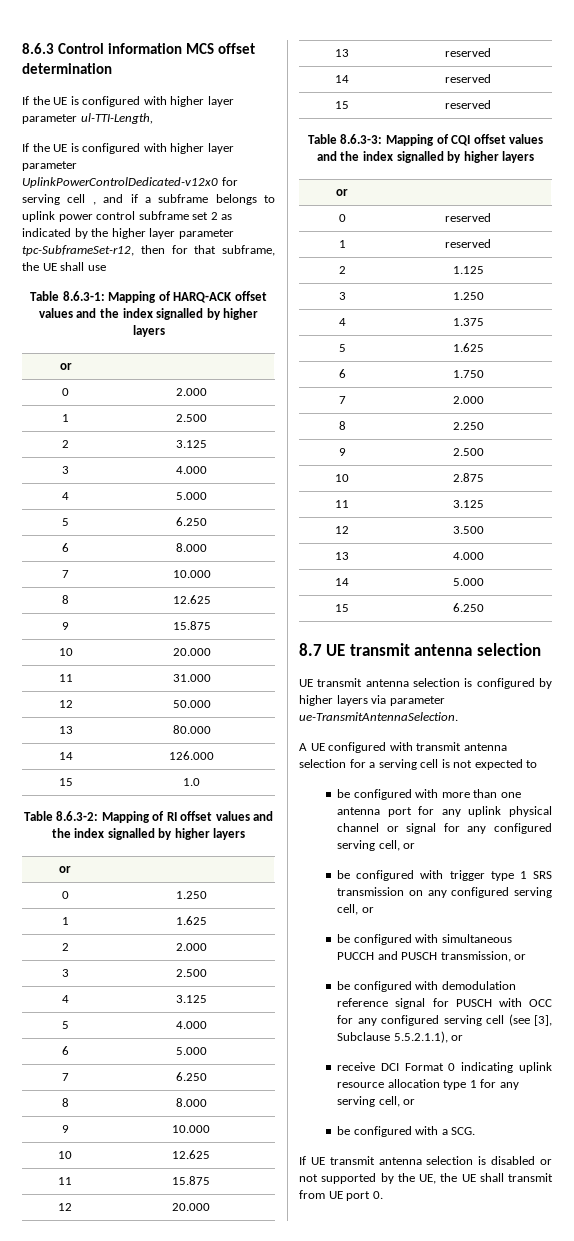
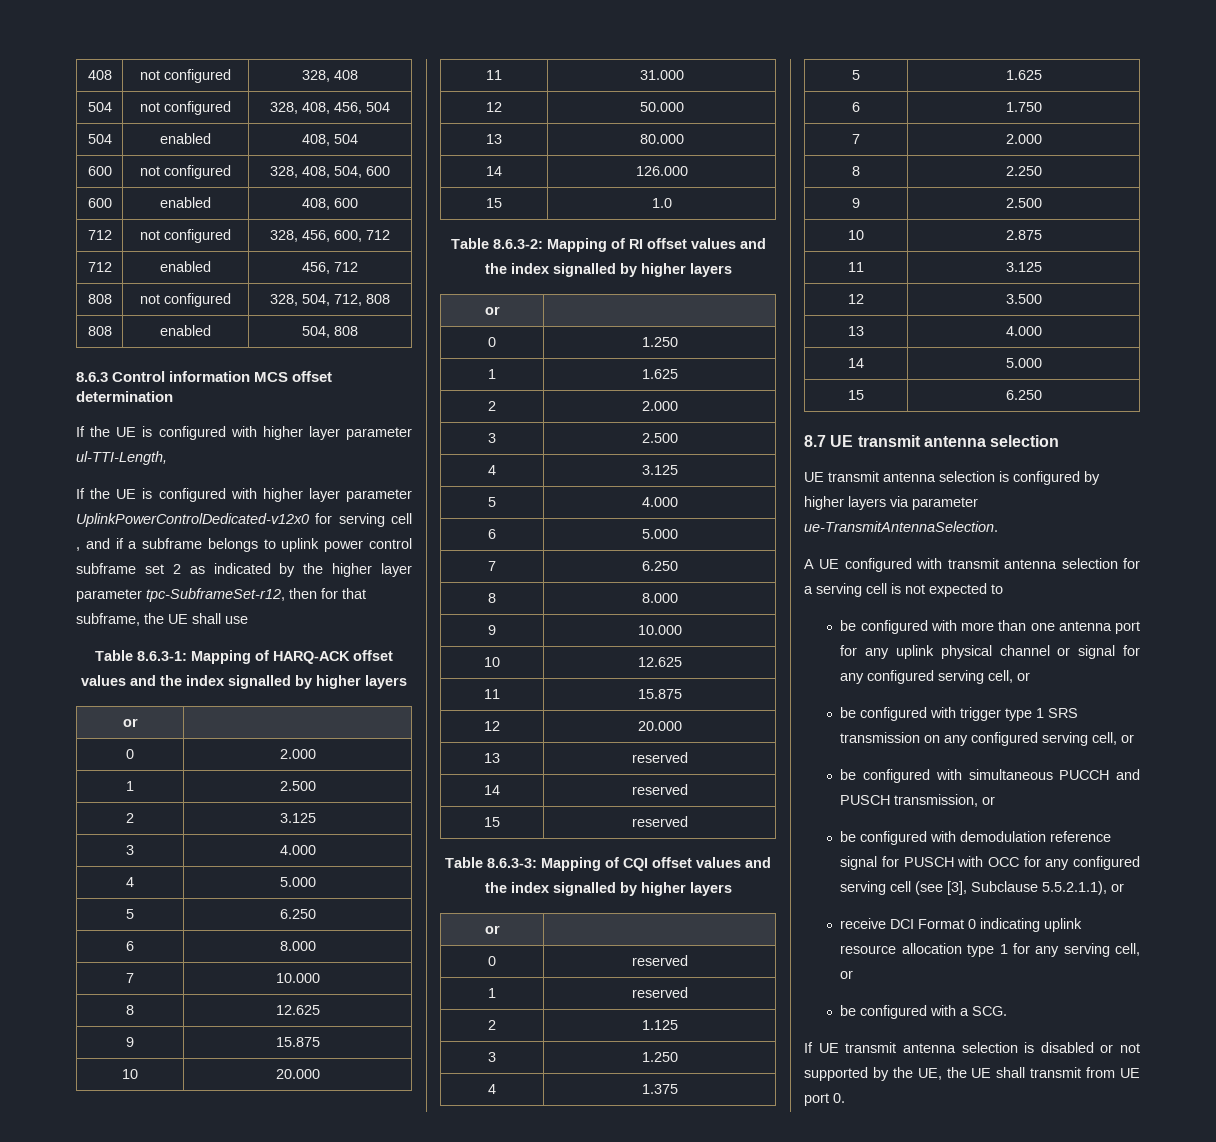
(22, 48) none -> [87,70,112,80] [140,69,231,83] [302,70,358,82] [87,102,112,112] [140,101,231,115] [270,102,390,114] [87,134,112,144] [160,133,211,144] [302,134,358,146] [87,166,112,176] [140,165,231,179] [270,166,390,178] [87,198,112,208] [160,197,211,208] [302,198,358,210] [87,230,112,240] [140,229,231,243] [270,230,390,242] [87,262,112,272] [160,261,211,272] [302,262,358,274] [87,294,112,304] [140,293,231,307] [270,294,390,306] [87,326,112,336] [160,325,211,336] [302,326,358,338] 408 | not configured | 328, 408 // 504 | not configured | 328, 408, 456, 504 // 504 | enabled | 408, 504 // 600 | not configured | 328, 408, 504, 600 // 600 | enabled | 408, 600 // 712 | not configured | 328, 456, 600, 712 // 712 | enabled | 456, 712 // 808 | not configured | 328, 504, 712, 808 // 808 | enabled | 504, 808 //

